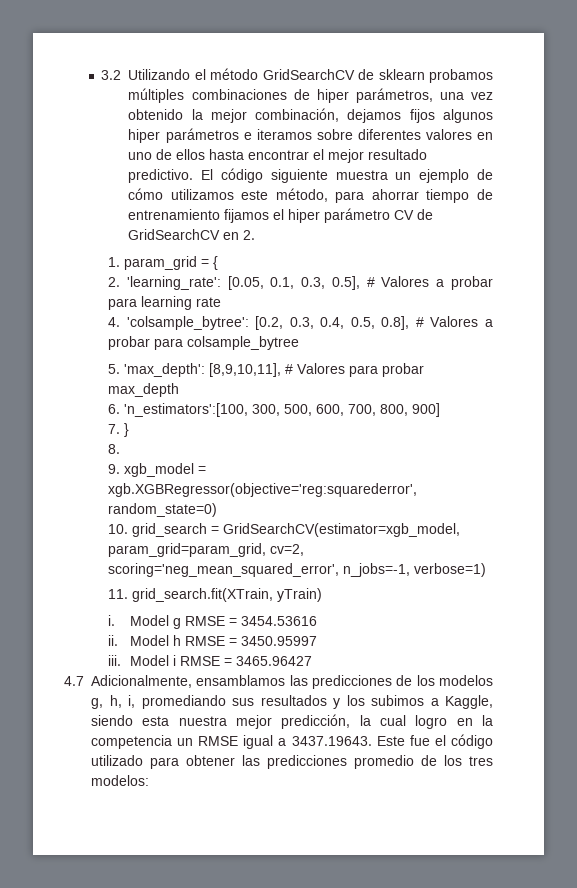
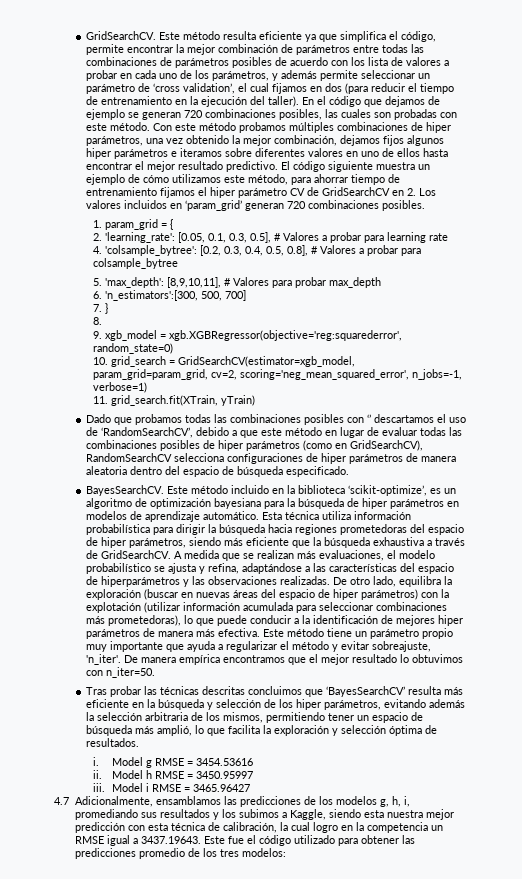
[101,68,425,80] 3.2 Utilizando el método GridSearchCV de sklearn -> [85,31,436,42] [85,44,424,55] [85,57,449,68] [85,70,430,81] [85,83,454,94] [85,96,440,107] [85,109,457,120] [85,122,236,131] GridSearchCV. Este método resulta eficiente ya que simplifica el código, permite encontrar la mejor combinación de parámetros entre todas las combinaciones de parámetros posibles de acuerdo con los lista de valores a probar en cada uno de los parámetros, y además permite seleccionar un parámetro de ‘cross validation’, el cual fijamos en dos (para reducir el tiempo de entrenamiento en la ejecución del taller). En el código que dejamos de ejemplo se generan 720 combinaciones posibles, las cuales son probadas con este método. Con este método
(256, 235) none -> [418,188,436,196] [85,200,425,211] Los valores incluidos en ‘param_grid’ generan 720 combinaciones posibles.
[124,403,441,417] 'n_estimators':[100, 300, 500, 600, 700, 800, 900] -> [104,290,246,301] 'n_estimators':[300, 500, 700]
(323, 595) none -> [85,414,466,425] [85,427,462,438] [85,440,423,451] [85,453,456,464] [85,466,349,477] [85,485,456,496] [85,498,459,509] [85,511,411,522] [85,524,464,535] [85,537,465,548] [85,550,435,561] [85,563,454,574] [85,576,452,587] [85,589,449,600] [85,602,447,613] [85,615,463,626] [85,628,453,639] [85,641,431,652] [85,654,463,665] [85,667,155,678] [85,686,463,697] [85,699,465,710] [85,712,423,723] [85,725,437,736] [85,738,139,747] // Dado que probamos todas las combinaciones posibles con ‘’ descartamos el uso de ‘RandomSearchCV’, debido a que este método en lugar de evaluar todas las combinaciones posibles de hiper parámetros (como en GridSearchCV), RandomSearchCV selecciona configuraciones de hiper parámetros de manera aleatoria dentro del espacio de búsqueda especificado. // BayesSearchCV. Este método incluido en la biblioteca ‘scikit-optimize’, es un algoritmo de optimización bayesiana para la búsqueda de hiper parámetros en modelos de aprendizaje automático. Esta técnica utiliza información probabilística para dirigir la búsqueda hacia regiones prometedoras del espacio de hiper parámetros, siendo más eficiente que la búsqueda exhaustiva a través de GridSearchCV. A medida que se realizan más evaluaciones, el modelo probabilístico se ajusta y refina, adaptándose a las características del espacio de hiperparámetros y las observaciones realizadas. De otro lado, equilibra la exploración (buscar en nuevas áreas del espacio de hiper parámetros) con la explotación (utilizar información acumulada para seleccionar combinaciones más prometedoras), lo que puede conducir a la identificación de mejores hiper parámetros de manera más efectiva. Este método tiene un parámetro propio muy importante que ayuda a regularizar el método y evitar sobreajuste, 'n_iter'. De manera empírica encontramos que el mejor resultado lo obtuvimos con n_iter=50. // Tras probar las técnicas descritas concluimos que ‘BayesSearchCV’ resulta más eficiente en la búsqueda y selección de los hiper parámetros, evitando además la selección arbitraria de los mismos, permitiendo tener un espacio de búsqueda más amplió, lo que facilita la exploración y selección óptima de resultados.
[281,714,351,729] predicción, -> [74,822,277,833] predicción con esta técnica de calibración,

